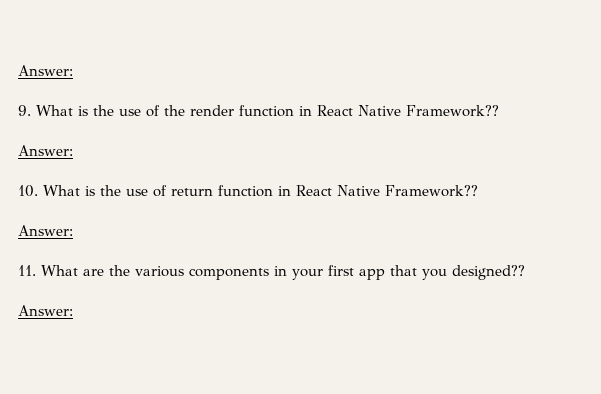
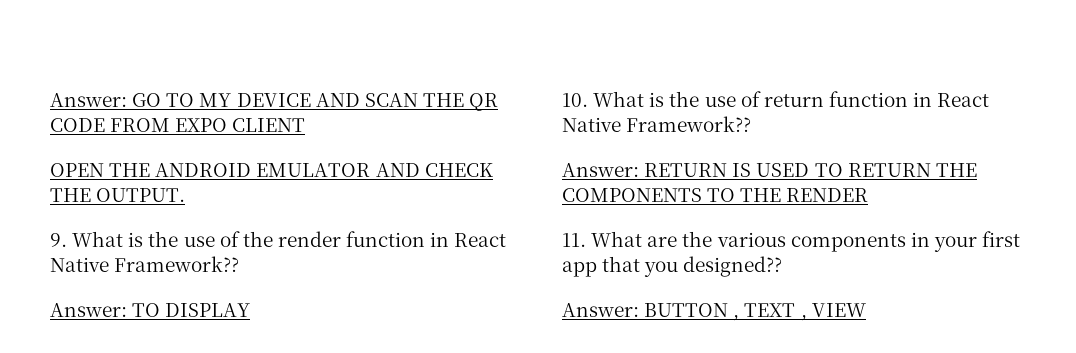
[18,65,73,76] Answer: -> [50,93,499,111] [50,118,306,132] [50,163,493,177] [50,188,186,202] Answer: GO TO MY DEVICE AND SCAN THE QR CODE FROM EXPO CLIENT // OPEN THE ANDROID EMULATOR AND CHECK THE OUTPUT.
(73, 150) none -> [132,303,251,317] TO DISPLAY
(73, 230) none -> [644,163,977,177] [562,188,869,202] RETURN IS USED TO RETURN THE COMPONENTS TO THE RENDER
(73, 310) none -> [644,303,866,321] BUTTON , TEXT , VIEW

